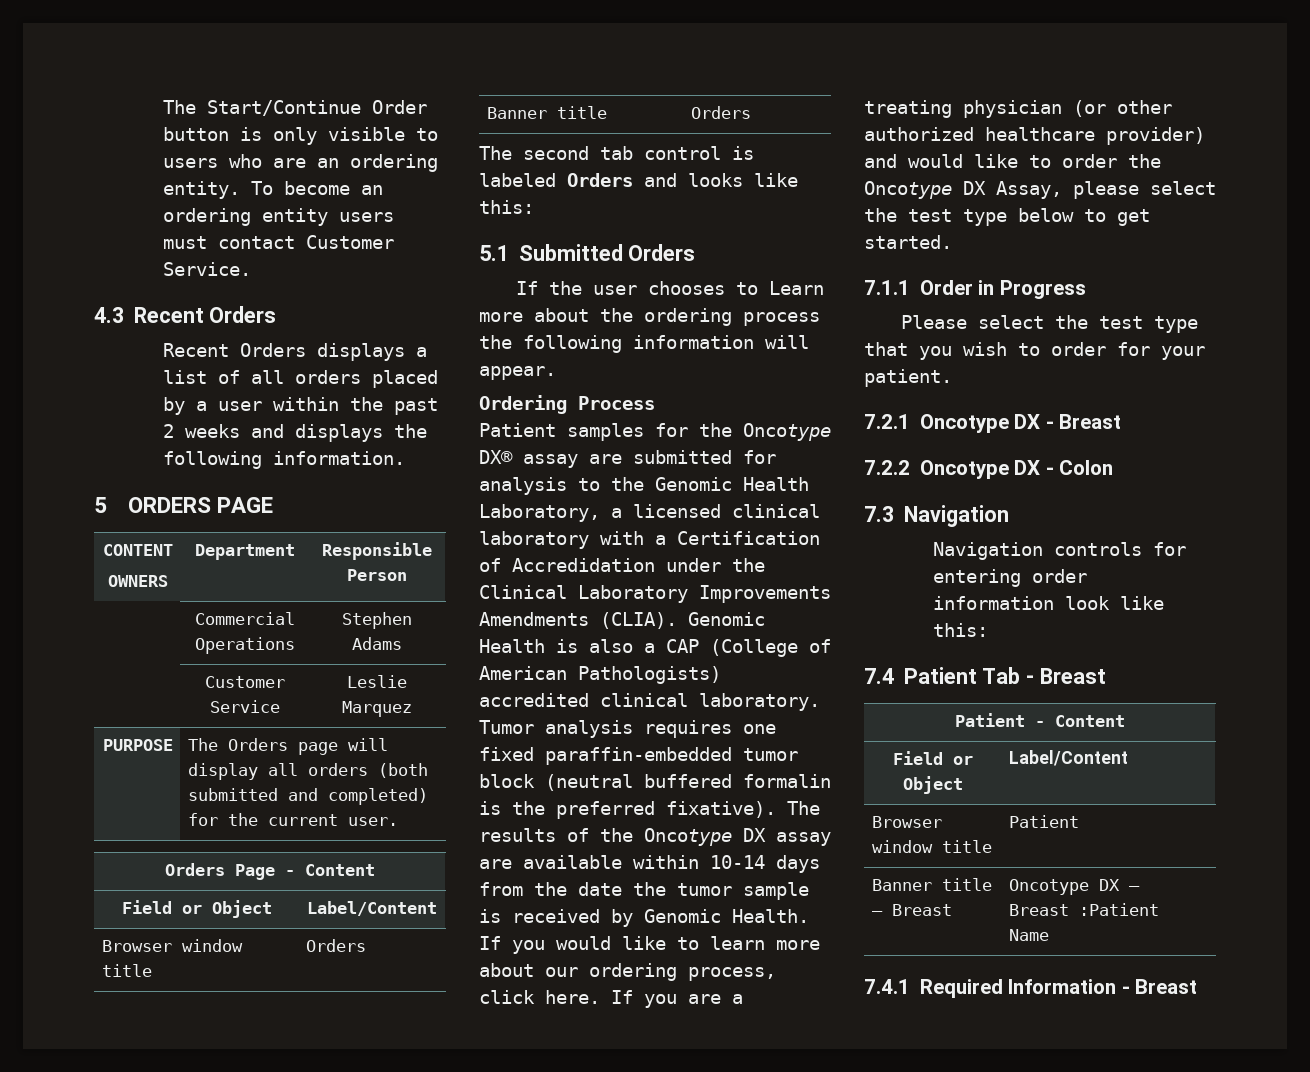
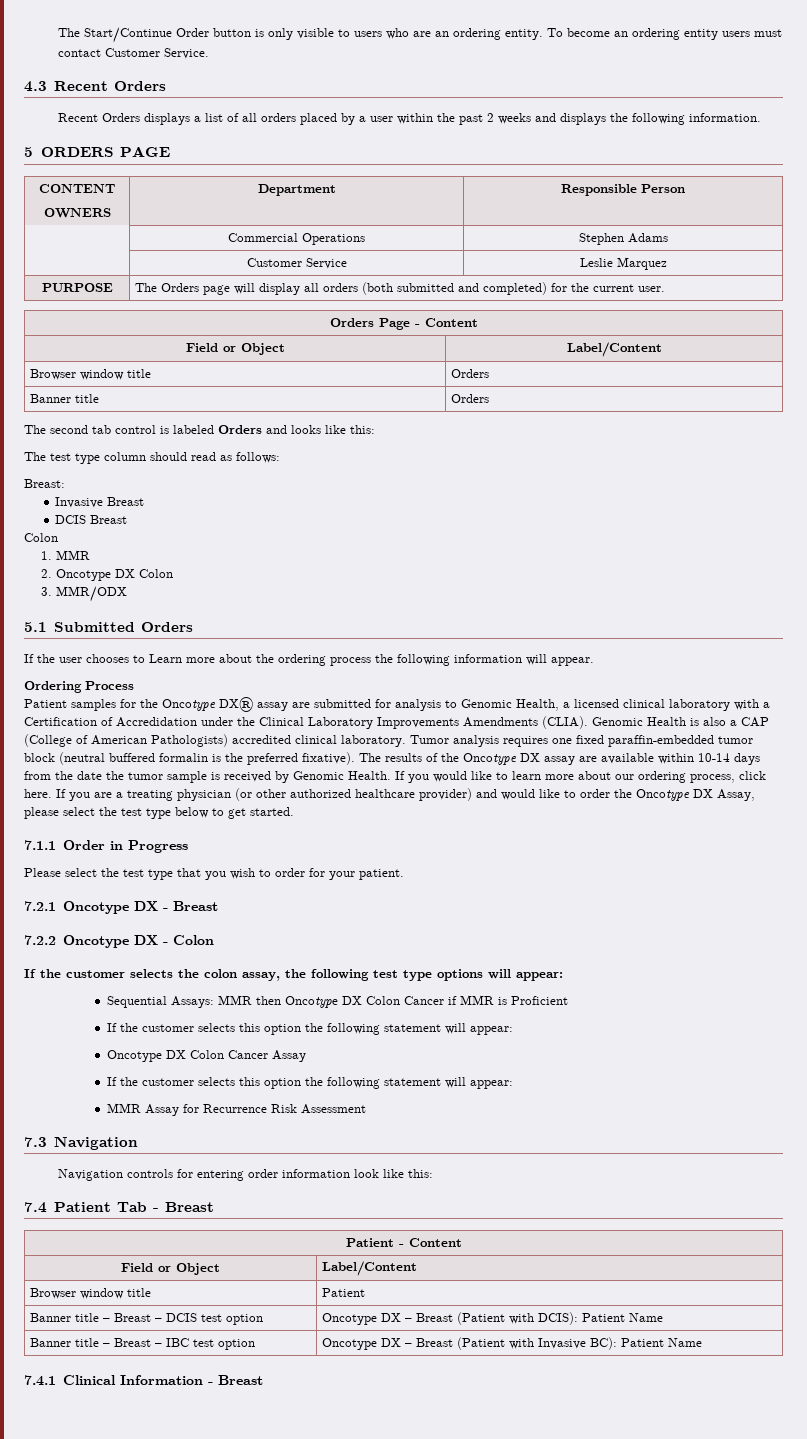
(534, 207) none -> [24,452,280,464] [24,479,65,488] [55,497,145,508] [55,515,128,524] [24,533,58,542] [41,550,91,560] [41,569,174,581] [41,586,128,602] // The test type column should read as follows: // Breast: // Invasive Breast // DCIS Breast // Colon // 1. MMR // 2. Oncotype DX Colon // 3. MMR/ODX
[611,477,809,491] [479,504,600,522] the Genomic Health Laboratory, -> [461,699,559,711] Genomic Health,
(1114, 467) none -> [24,969,563,981] [106,995,568,1008] [106,1023,513,1035] [106,1050,306,1062] [106,1077,513,1089] [106,1103,366,1116] // If the customer selects the colon assay, the following test type options will appear: // Sequential Assays: MMR then Oncotype DX Colon Cancer if MMR is Proficient // If the customer selects this option the following statement will appear: // Oncotype DX Colon Cancer Assay // If the customer selects this option the following statement will appear: // MMR Assay for Recurrence Risk Assessment
[1008,879,1140,895] [1008,903,1159,916] | Oncotype DX – Breast :Patient -> [154,1313,263,1325] [321,1312,663,1325] [29,1338,255,1350] [321,1337,664,1350] – DCIS test option | Oncotype DX – Breast (Patient with DCIS): Patient Name // Banner title – Breast – IBC test option | Oncotype DX – Breast (Patient with Invasive BC): Patient
[919,979,1003,998] Required -> [62,1375,116,1385] Clinical

